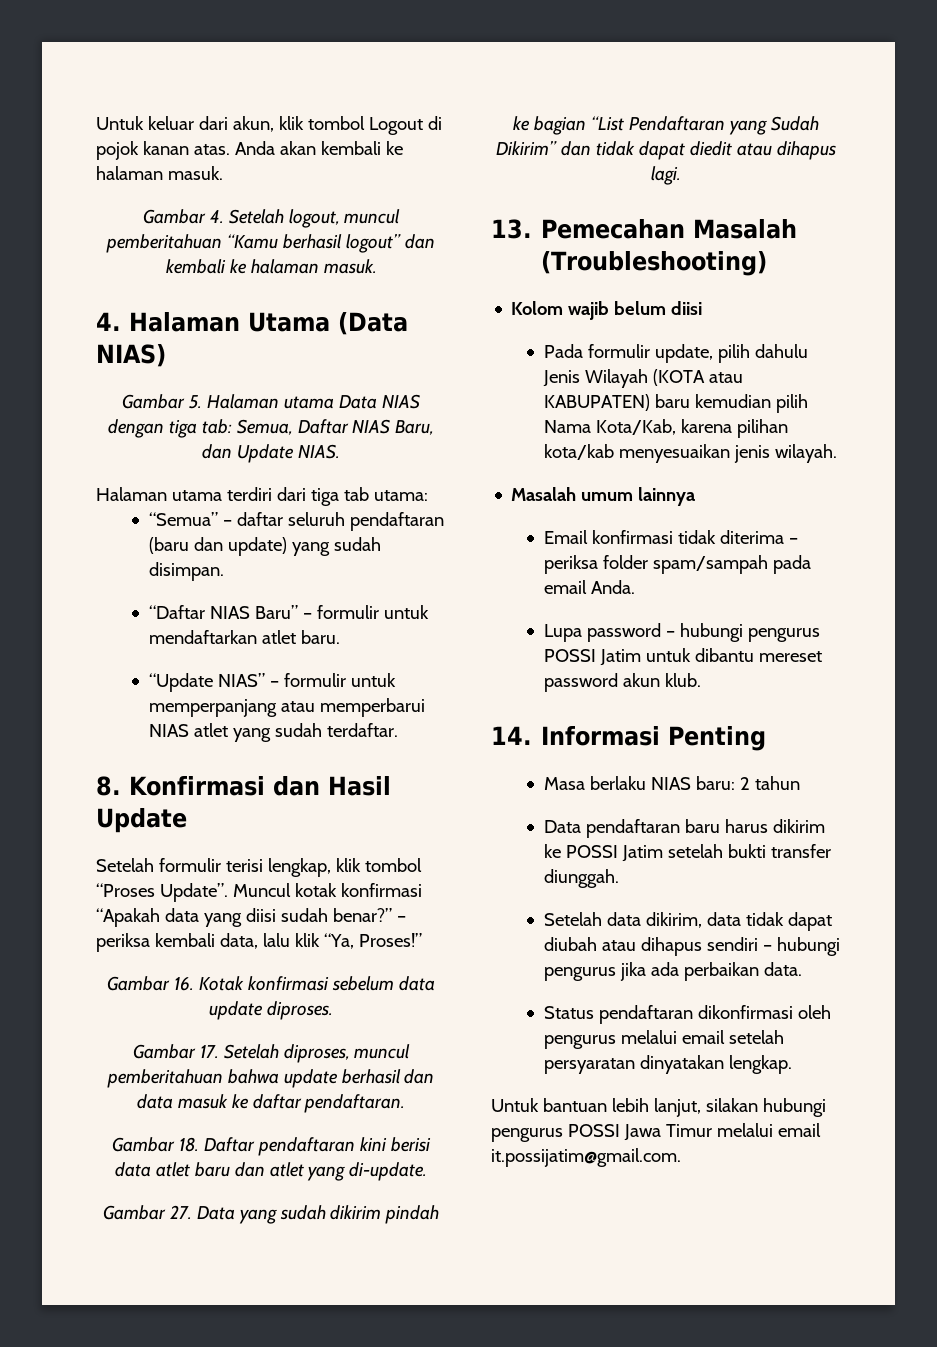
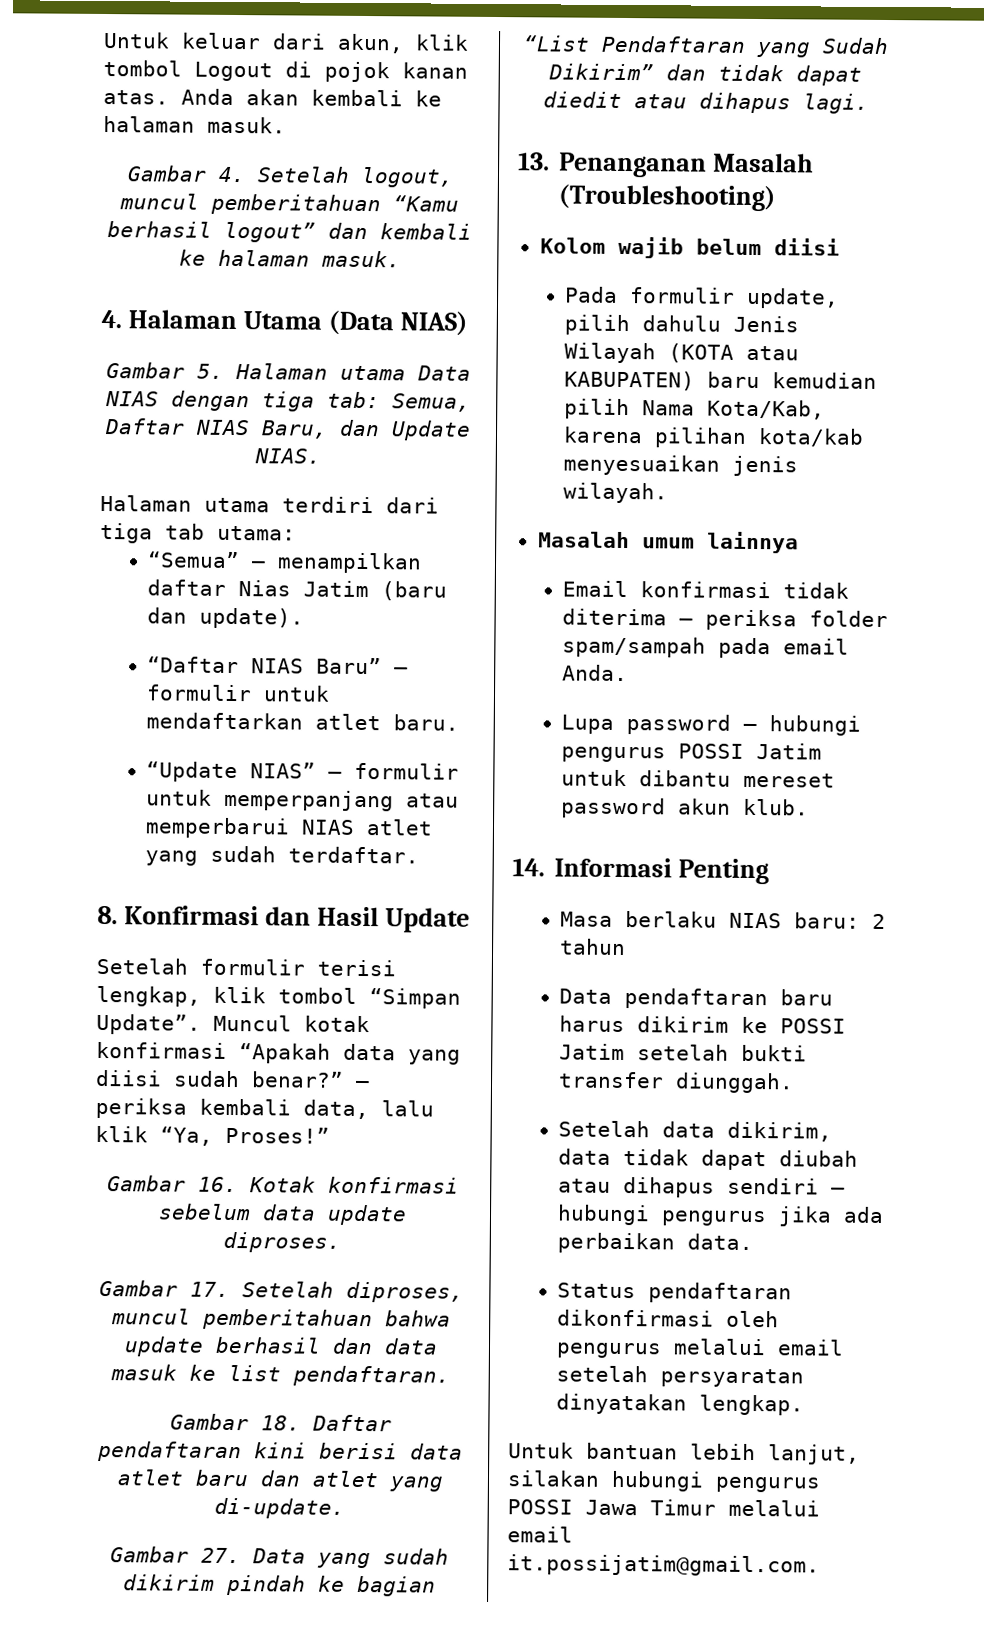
[236,512,444,531] [148,537,381,556] [148,562,224,581] daftar seluruh pendaftaran (baru dan update) yang sudah disimpan. -> [276,552,422,574] [146,579,447,601] [146,607,304,629] menampilkan daftar Nias Jatim (baru dan update).
[96,883,155,897] “Proses -> [369,988,461,1009] “Simpan
[252,1094,302,1109] daftar -> [228,1364,281,1382] list
[541,219,686,239] Pemecahan -> [558,152,708,178] Penanganan

